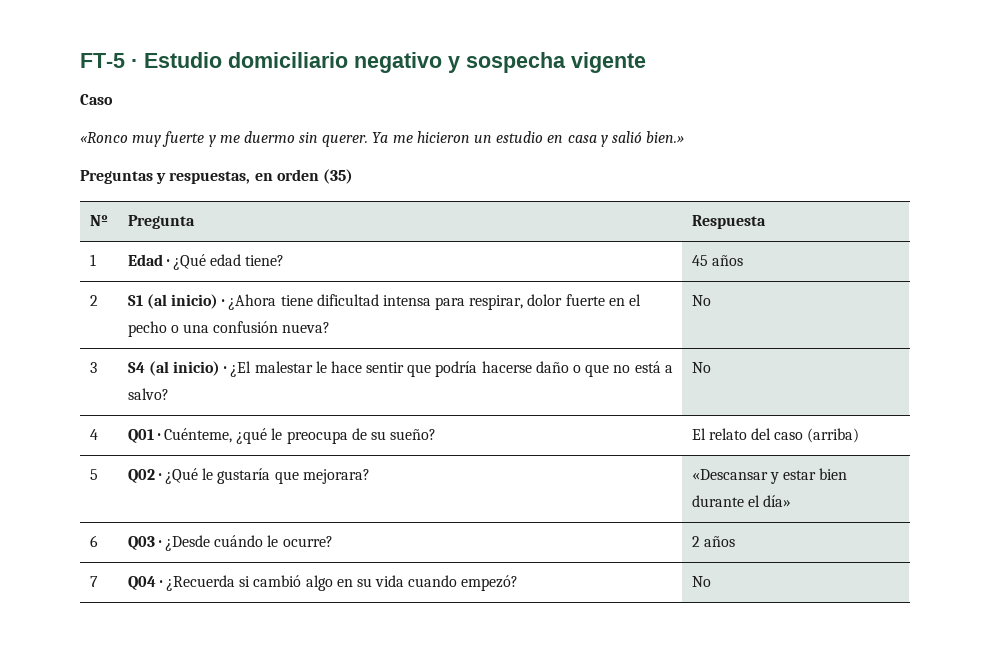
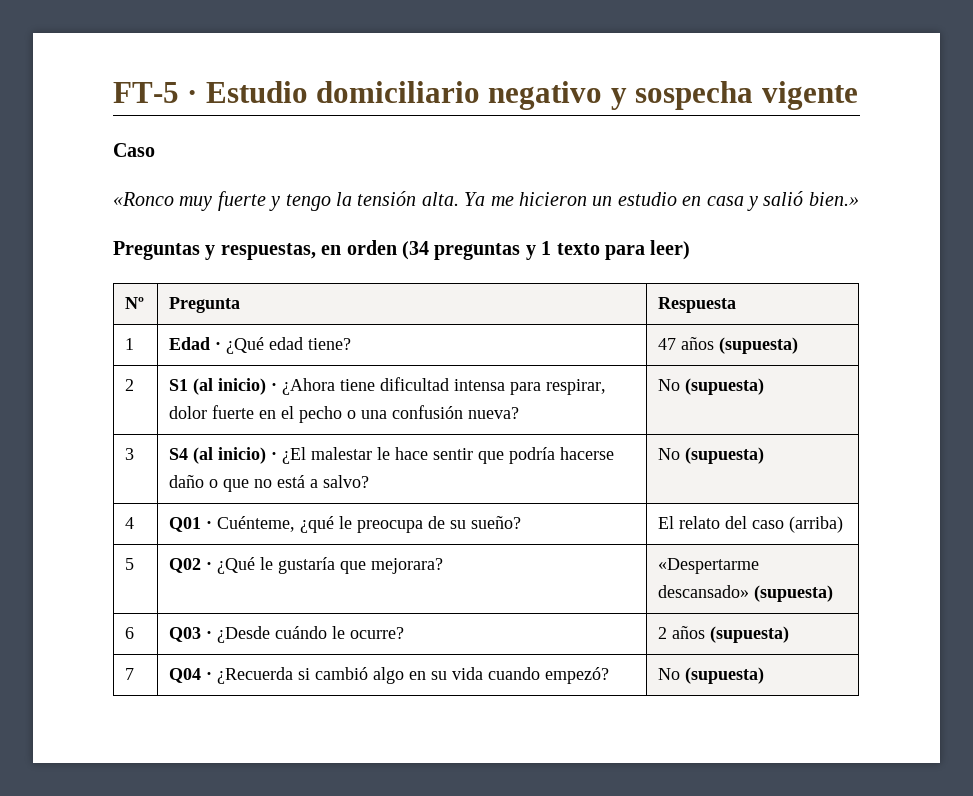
[219,131,369,147] me duermo sin querer. -> [285,191,459,211] tengo la tensión alta.
[322,169,353,184] (35) -> [402,240,691,260] (34 preguntas y 1 texto para leer)
[691,255,743,266] 45 años -> [658,337,799,354] 47 años (supuesta)
(711, 300) none -> [685,378,765,395] (supuesta)
(711, 367) none -> [685,447,765,464] (supuesta)
[691,468,848,484] [691,495,791,507] «Descansar y estar bien durante el día» -> [658,558,760,574] [658,585,834,602] «Despertarme descansado» (supuesta)
(735, 541) none -> [710,626,790,643] (supuesta)
(711, 581) none -> [685,667,765,684] (supuesta)

